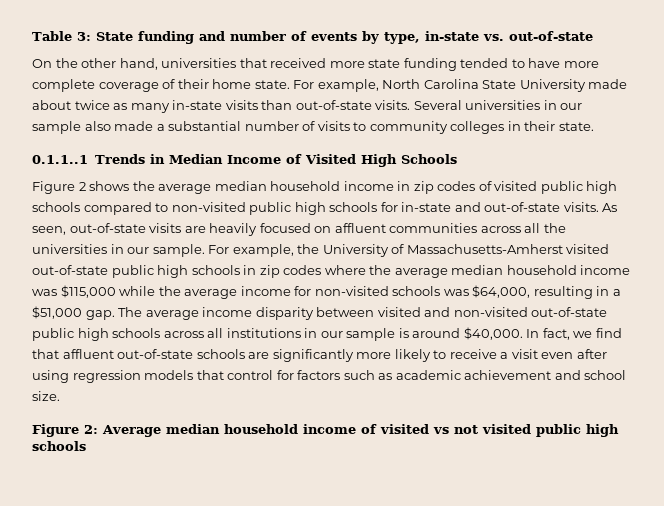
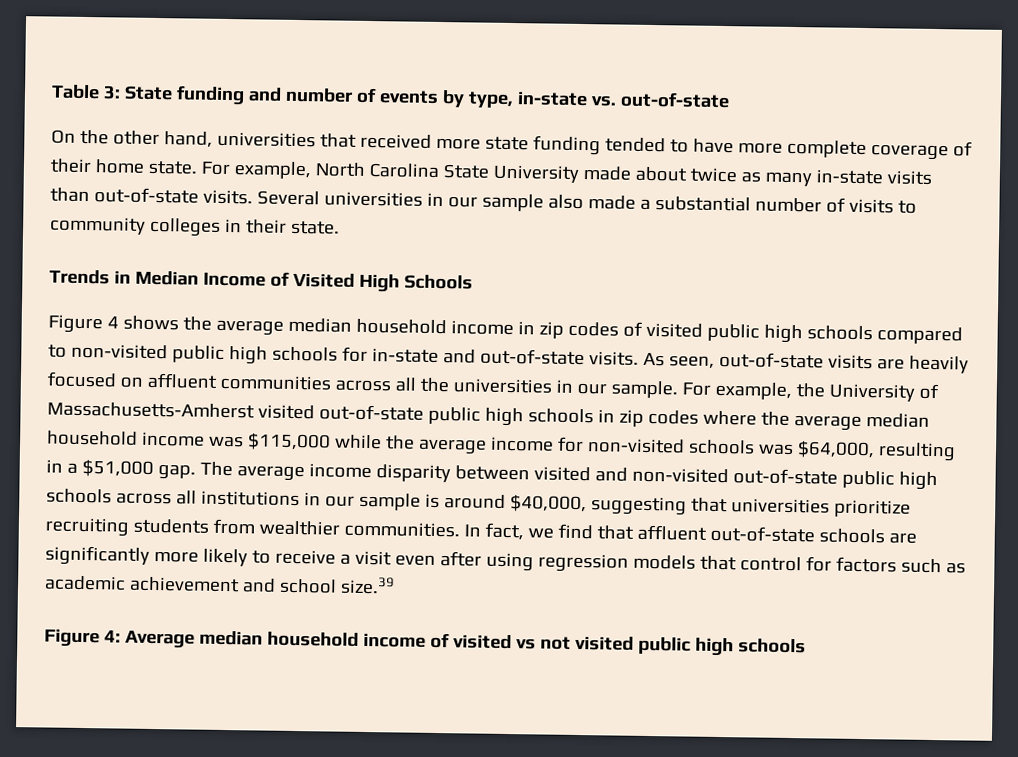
[32,155,88,164] 0.1.1..1 -> (340, 227) none
[78,182,86,191] 2 -> [106,316,119,329] 4
[463,327,523,340] $40,000. -> [509,494,911,518] [45,517,460,538] $40,000, suggesting that universities prioritize recruiting students from wealthier communities.
[32,391,60,401] [32,424,98,437] size. // Figure 2: -> [339,576,395,595] [44,628,121,648] size.39 // Figure 4:

